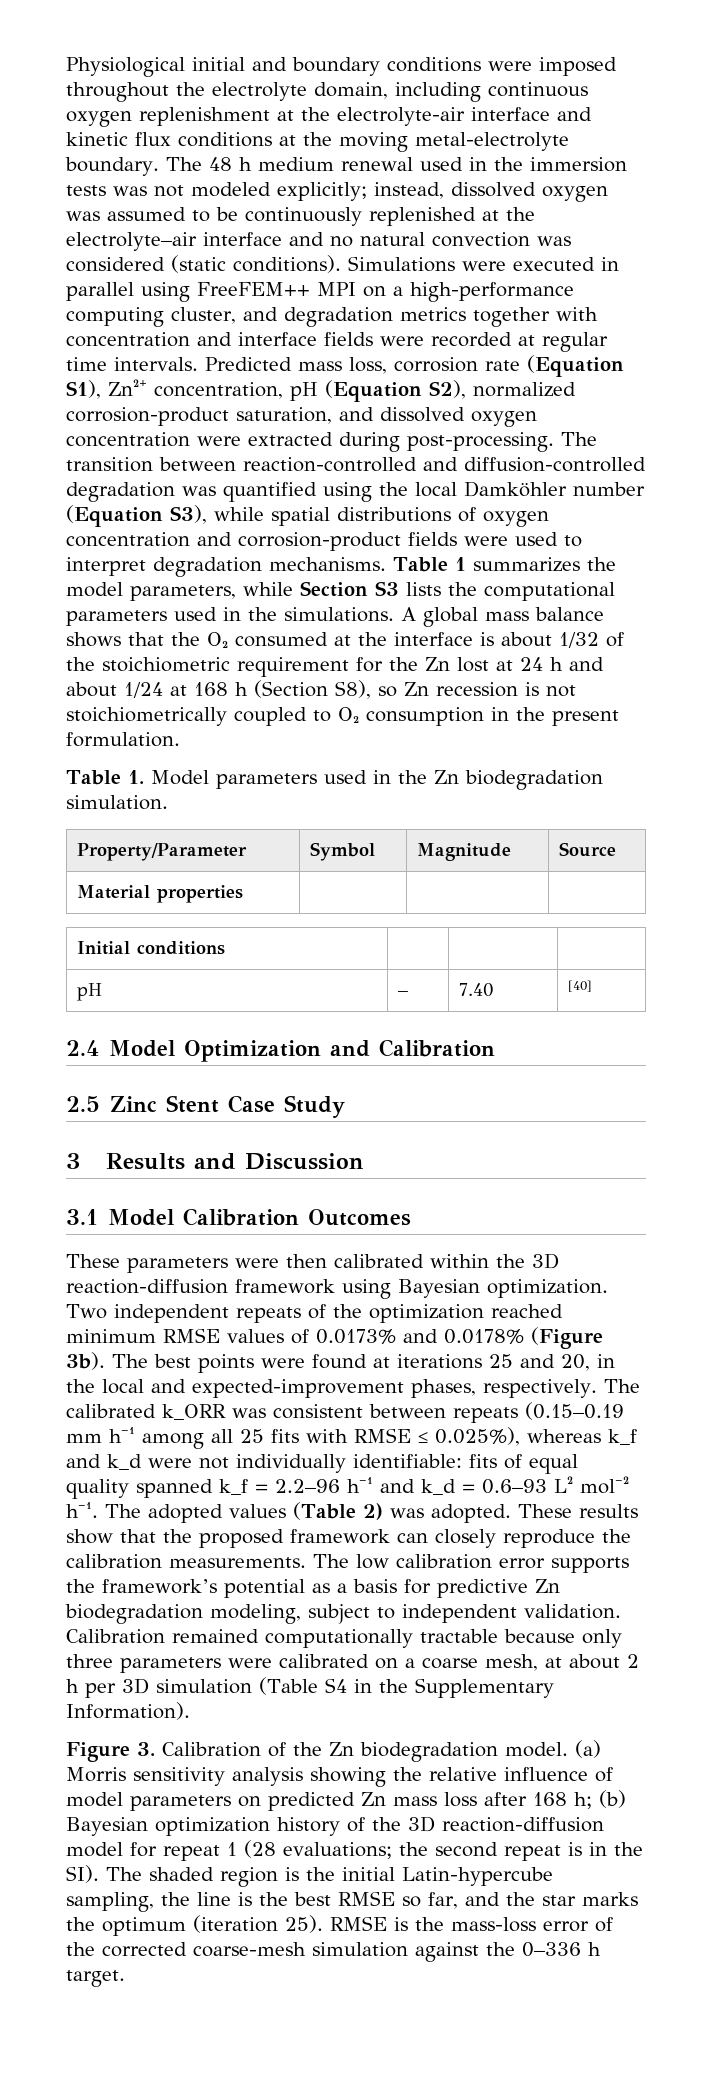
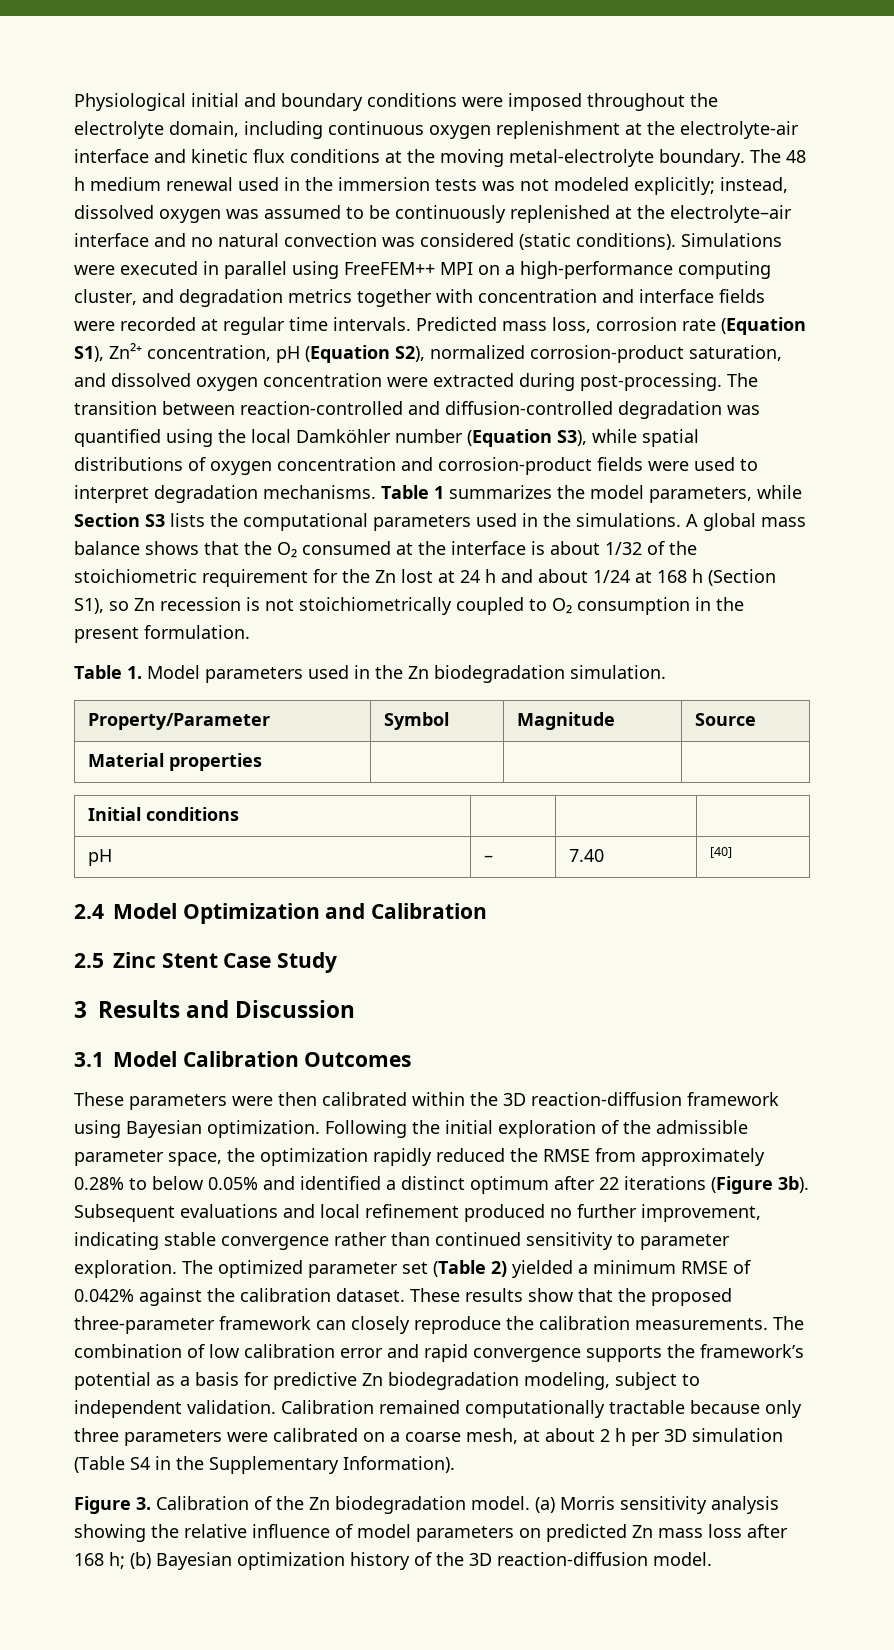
[335,680,371,699] S8), -> [74,598,104,614] S1),
[66,1304,563,1323] [66,1327,603,1349] [66,1352,615,1373] [66,1379,640,1398] [66,1402,624,1423] [66,1427,637,1449] [66,1454,578,1474] [66,1476,629,1499] [66,1502,511,1523] Two independent repeats of the optimization reached minimum RMSE values of 0.0173% and 0.0178% (Figure 3b). The best points were found at iterations 25 and 20, in the local and expected-improvement phases, respectively. The calibrated k_ORR was consistent between repeats (0.15–0.19 mm h⁻¹ among all 25 fits with RMSE ≤ 0.025%), whereas k_f and k_d were not individually identifiable: fits of equal quality spanned k_f = 2.2–96 h⁻¹ and k_d = 0.6–93 L² mol⁻² h⁻¹. The adopted values (Table 2) was adopted. -> [325,1120,748,1138] [74,1148,765,1166] [74,1176,809,1194] [74,1204,761,1222] [74,1232,730,1250] [74,1260,751,1278] [74,1288,405,1306] Following the initial exploration of the admissible parameter space, the optimization rapidly reduced the RMSE from approximately 0.28% to below 0.05% and identified a distinct optimum after 22 iterations (Figure 3b). Subsequent evaluations and local refinement produced no further improvement, indicating stable convergence rather than continued sensitivity to parameter exploration. The optimized parameter set (Table 2) yielded a minimum RMSE of 0.042% against the calibration dataset.
(284, 1538) none -> [74,1316,215,1334] three-parameter
(349, 1561) none -> [74,1344,205,1358] combination of
(545, 1563) none -> [387,1344,581,1362] and rapid convergence
[66,1840,643,1861] [66,1865,553,1887] [66,1891,638,1912] [66,1915,613,1936] [66,1942,601,1962] [66,1970,125,1987] model for repeat 1 (28 evaluations; the second repeat is in the SI). The shaded region is the initial Latin-hypercube sampling, the line is the best RMSE so far, and the star marks the optimum (iteration 25). RMSE is the mass-loss error of the corrected coarse-mesh simulation against the 0–336 h target. -> [653,1552,712,1566] model.

